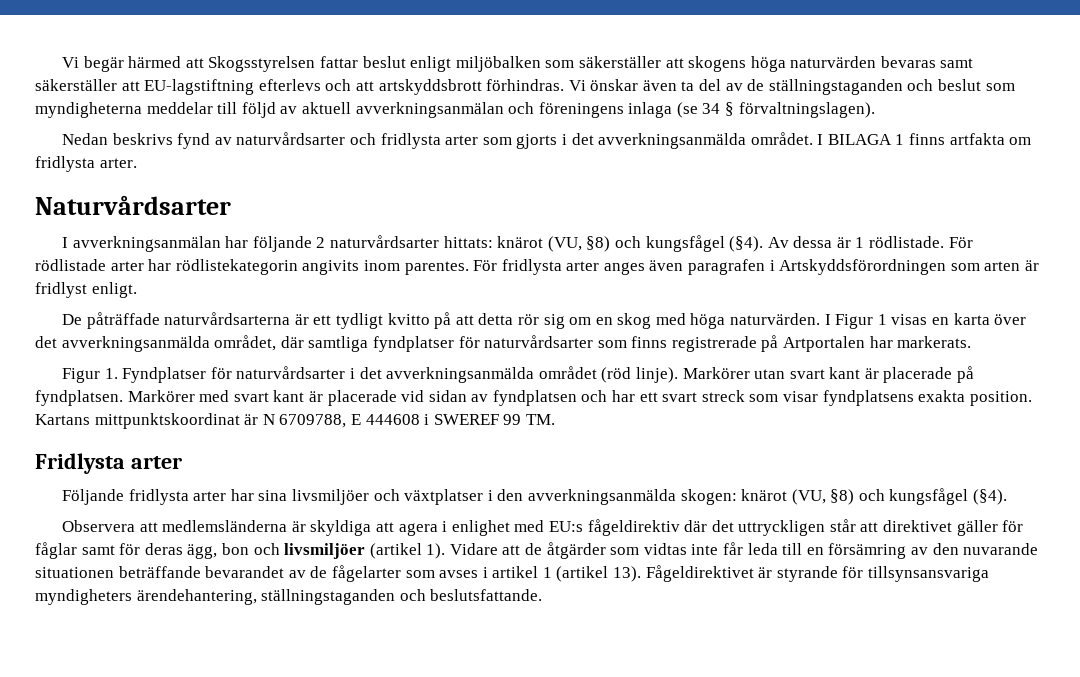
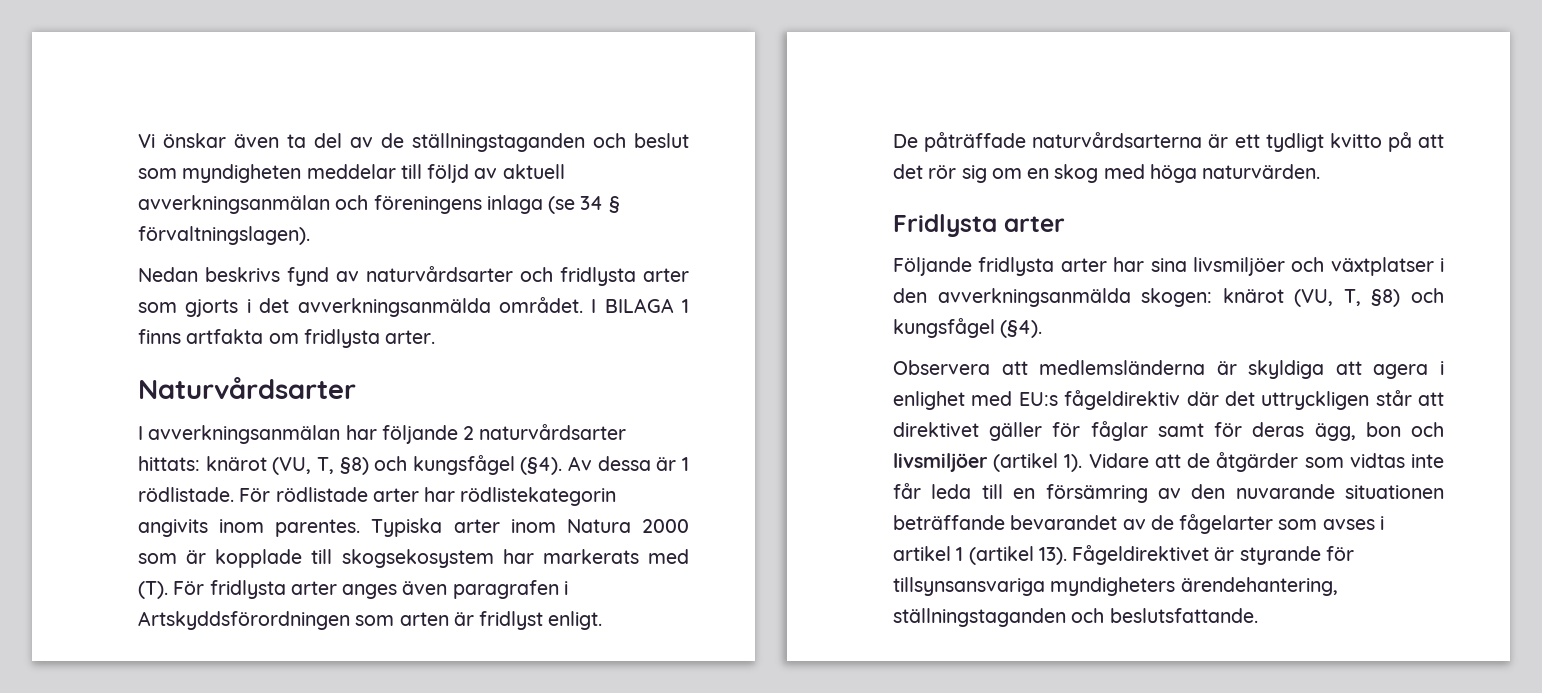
[62,56,974,72] [35,79,586,95] Vi begär härmed att Skogsstyrelsen fattar beslut enligt miljöbalken som säkerställer att skogens höga naturvärden bevaras samt säkerställer att EU-lagstiftning efterlevs och att artskyddsbrott förhindras. Vi -> [138,134,155,148] Vi
[35,102,142,118] myndigheterna -> [182,164,302,183] myndigheten
(582, 244) none -> [316,457,334,474] T,
(469, 268) none -> [371,518,690,537] [138,549,689,568] [138,581,168,599] Typiska arter inom Natura 2000 som är kopplade till skogsekosystem har markerats med (T).
[478,313,514,325] detta -> [893,164,923,179] det
[824,313,1027,329] [35,335,972,352] [62,366,975,383] [35,390,1032,406] [35,413,555,429] I Figur 1 visas en karta över det avverkningsanmälda området, där samtliga fyndplatser för naturvårdsarter som finns registrerade på Artportalen har markerats. // Figur 1. Fyndplatser för naturvårdsarter i det avverkningsanmälda området (röd linje). Markörer utan svart kant är placerade på fyndplatsen. Markörer med svart kant är placerade vid sidan av fyndplatsen och har ett svart streck som visar fyndplatsens exakta position. Kartans mittpunktskoordinat är N 6709788, E 444608 i SWEREF 99 TM. -> (1321, 171) none
(826, 497) none -> [1343,289,1361,306] T,

